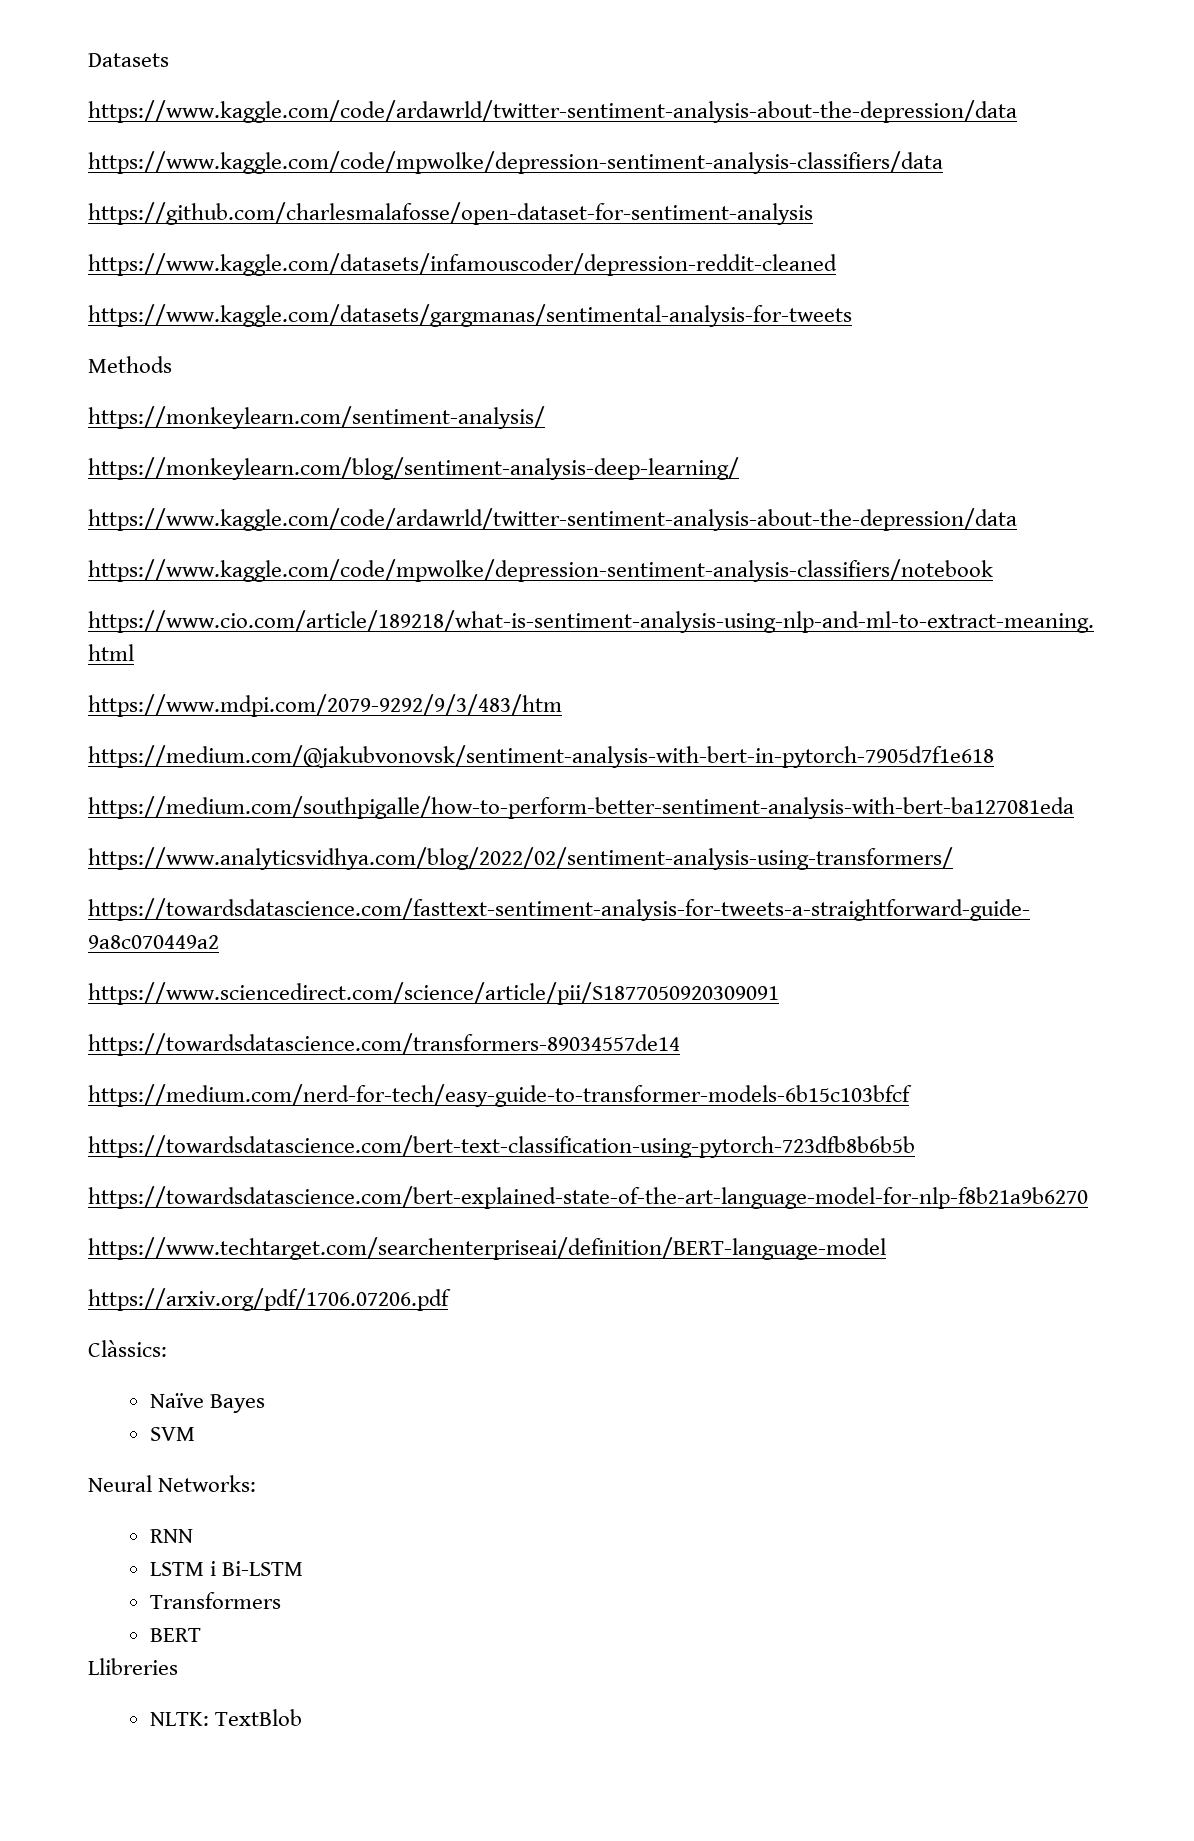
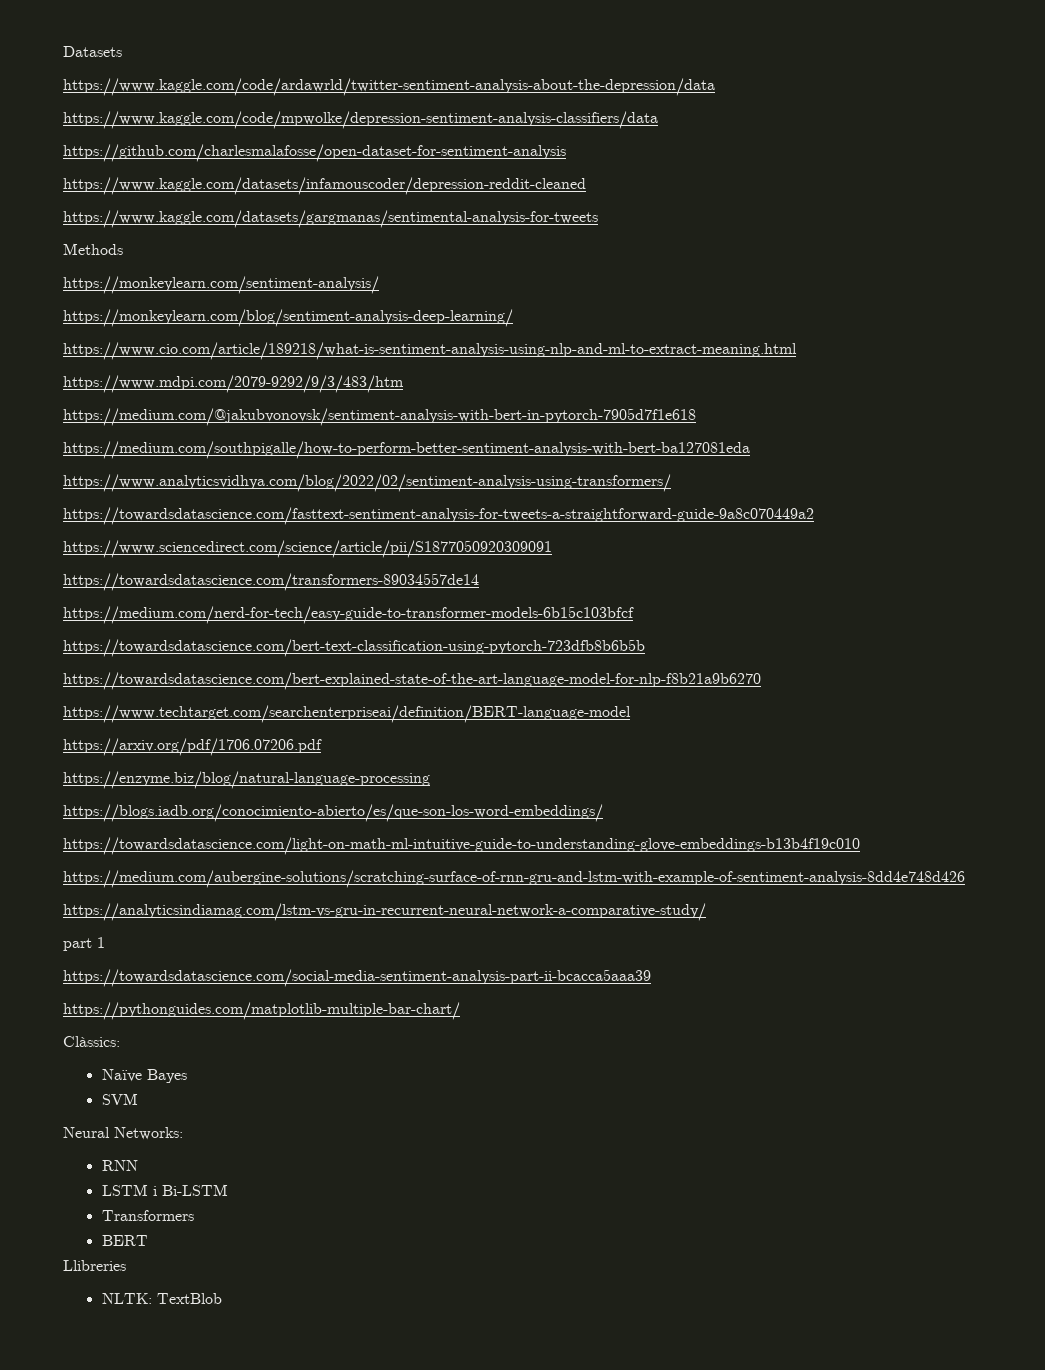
[88,508,1017,531] [88,559,993,582] // https://www.kaggle.com/code/ardawrld/twitter-sentiment-analysis-about-the-depression/data // https://www.kaggle.com/code/mpwolke/depression-sentiment-analysis-classifiers/notebook -> (513, 318) none
(451, 1299) none -> [63,771,430,789] [63,804,603,822] [63,837,860,855] [63,870,965,888] [63,903,706,921] [63,937,105,951] [63,969,651,987] [63,1002,460,1020] // https://enzyme.biz/blog/natural-language-processing // https://blogs.iadb.org/conocimiento-abierto/es/que-son-los-word-embeddings/ // https://towardsdatascience.com/light-on-math-ml-intuitive-guide-to-understanding-glove-embeddings-b13b4f19c010 // https://medium.com/aubergine-solutions/scratching-surface-of-rnn-gru-and-lstm-with-example-of-sentiment-analysis-8dd4e748d426 // https://analyticsindiamag.com/lstm-vs-gru-in-recurrent-neural-network-a-comparative-study/ // part 1 // https://towardsdatascience.com/social-media-sentiment-analysis-part-ii-bcacca5aaa39 // https://pythonguides.com/matplotlib-multiple-bar-chart/

